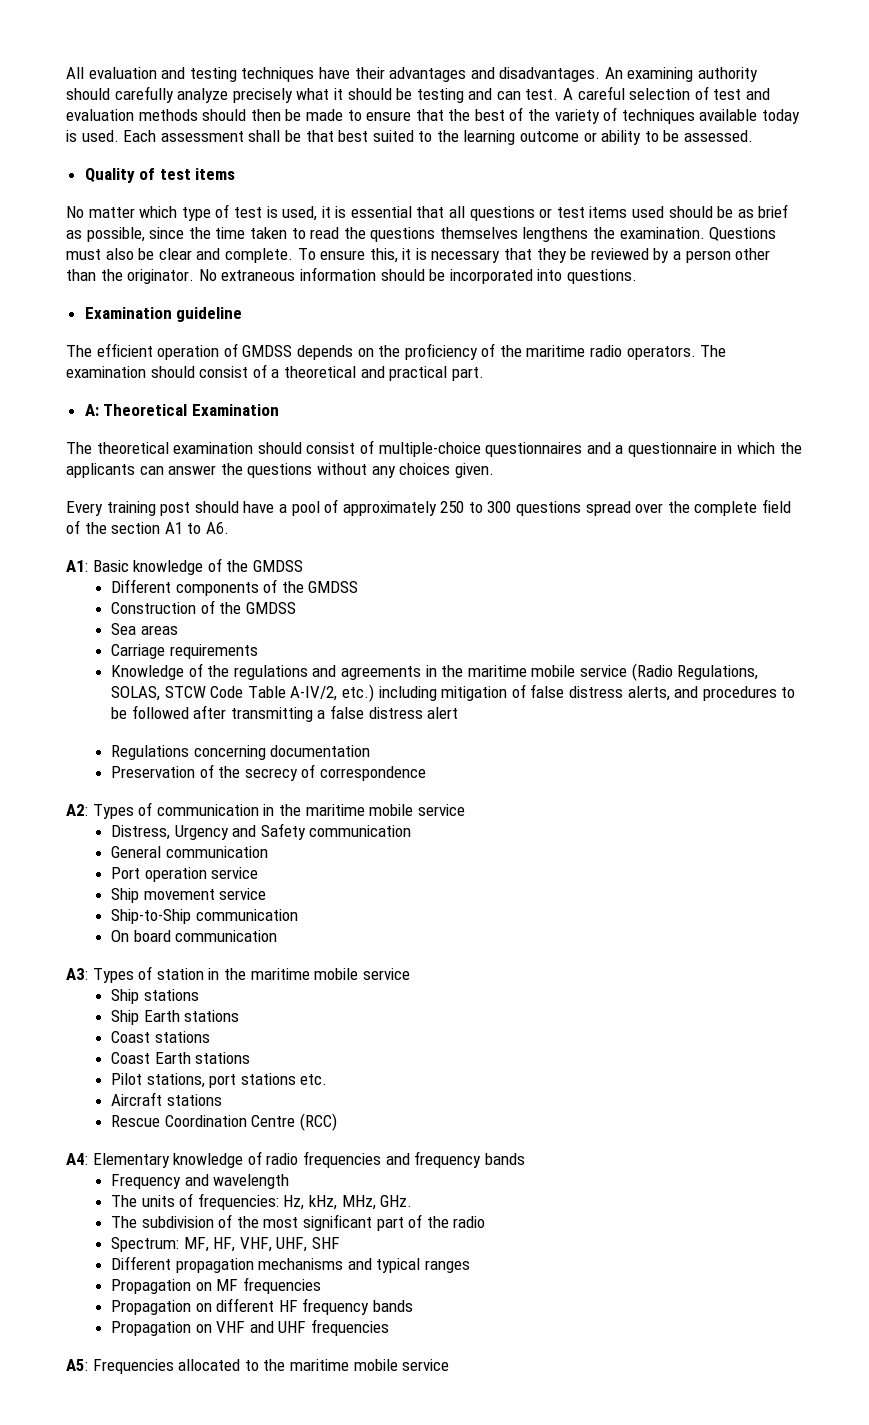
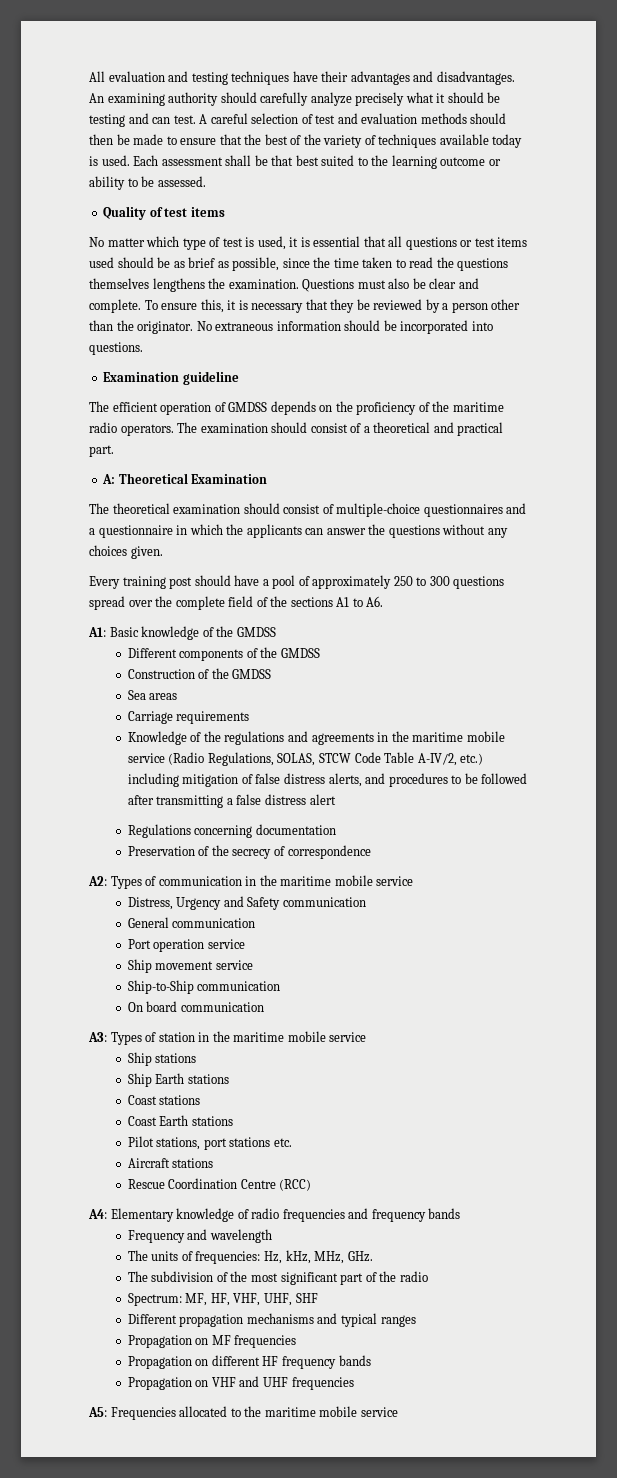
[111,522,161,534] section -> [290,597,333,607] sections

